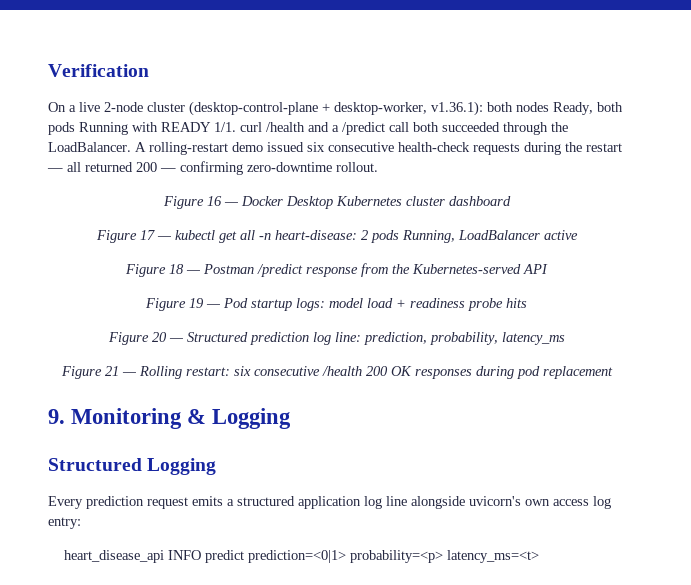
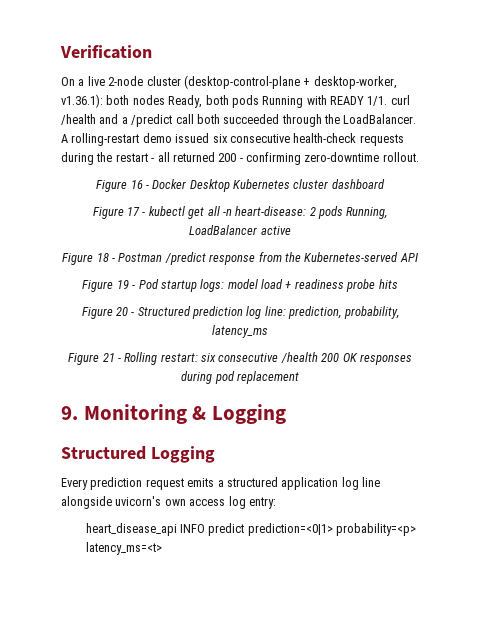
[47,168,63,172] — -> [151,158,155,162] -
[160,168,176,172] — -> [239,158,243,162] -
[223,202,238,206] — -> [145,185,149,189] -
[156,236,171,240] — -> [142,212,146,216] -
[186,270,200,274] — -> [112,258,116,262] -
[206,304,220,308] — -> [132,285,136,289] -
[168,338,183,342] — -> [131,312,135,316] -
[121,372,136,376] — -> [117,358,121,362] -

